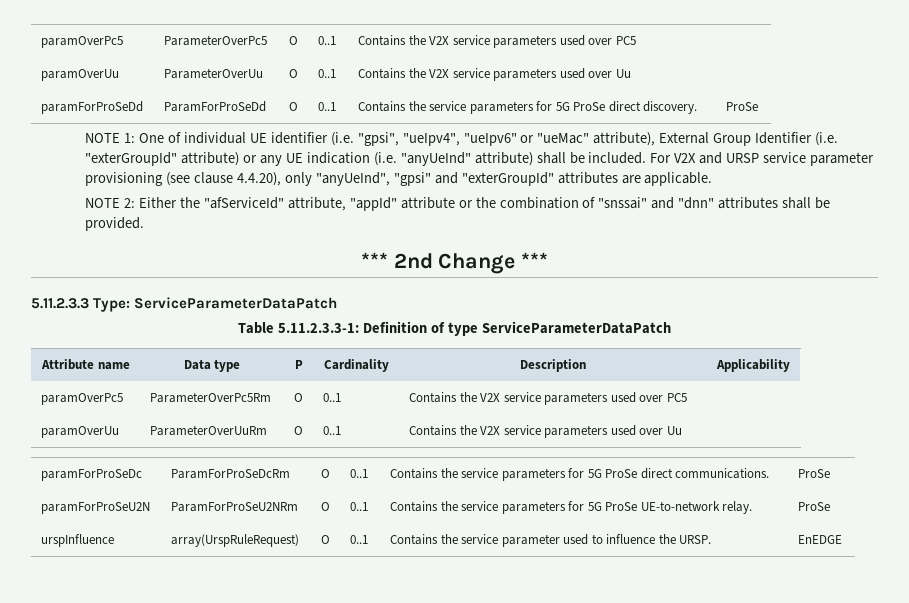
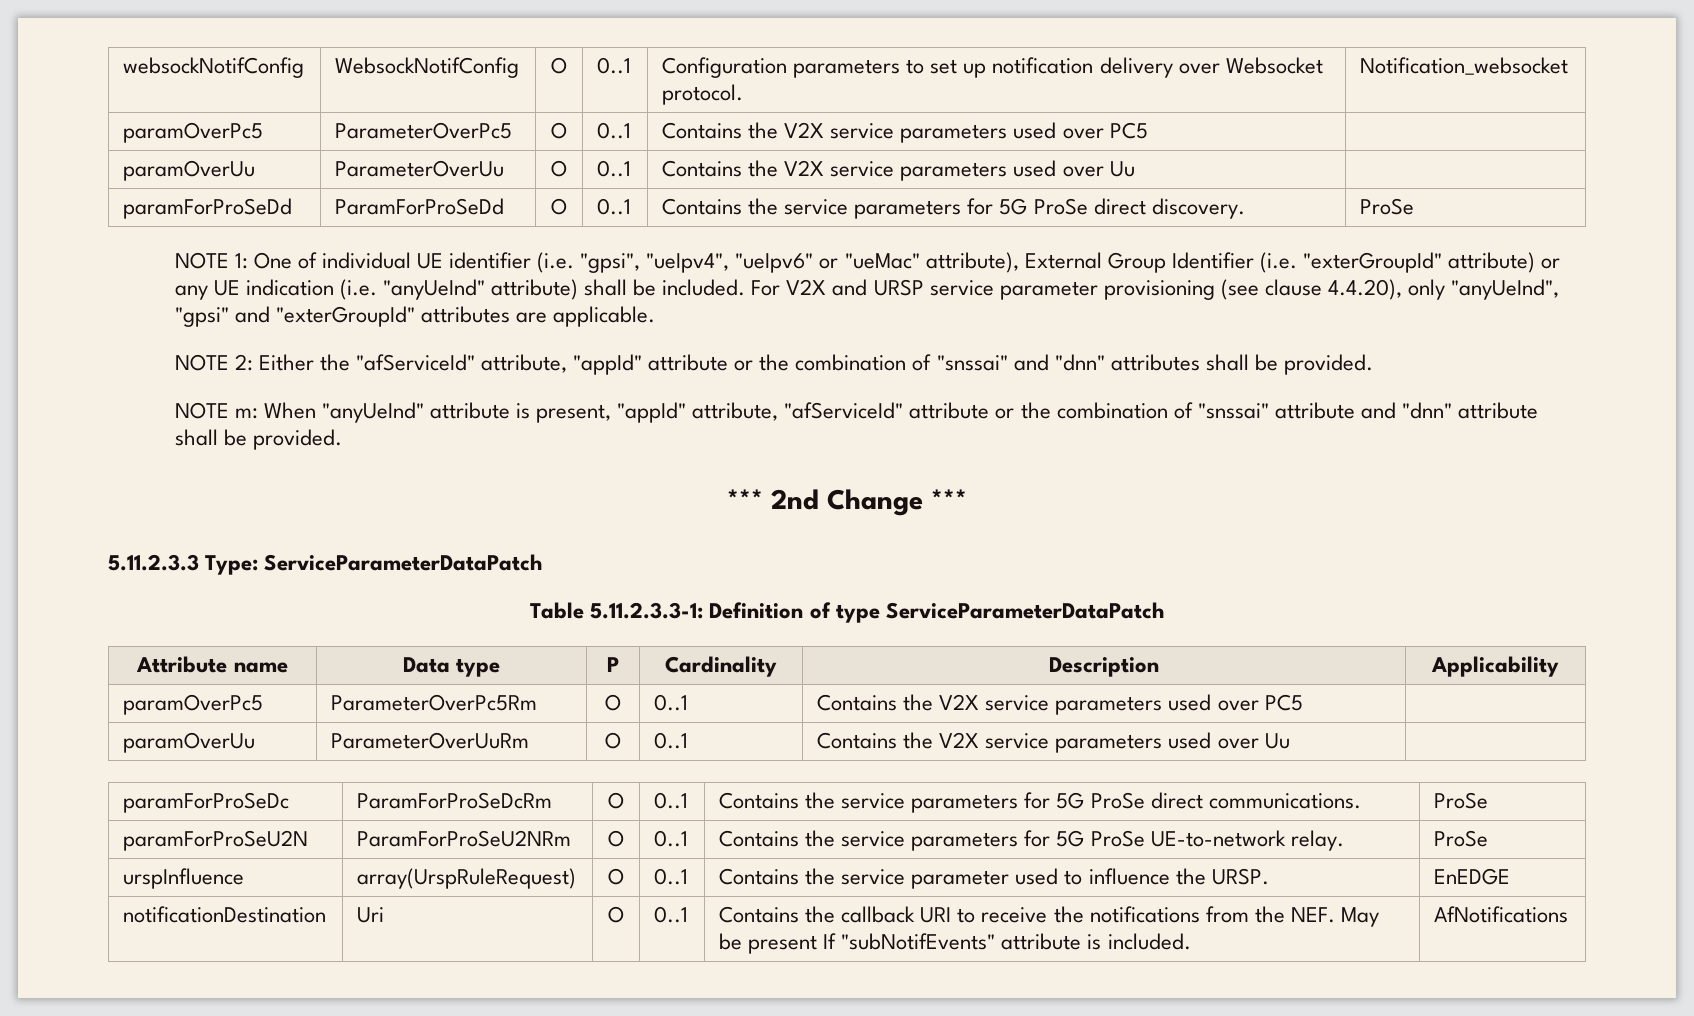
(41, 42) none -> [123,57,305,78] [335,57,520,78] [551,57,567,74] [597,57,632,74] [662,57,1323,78] [662,84,744,105] [1360,57,1569,75] websockNotifConfig | WebsockNotifConfig | O | 0..1 | Configuration parameters to set up notification delivery over Websocket protocol. | Notification_websocket //
(145, 224) none -> [174,402,1539,423] [174,429,342,450] // NOTE m: When "anyUeInd" attribute is present, "appId" attribute, "afServiceId" attribute or the combination of "snssai" attribute and "dnn" attribute shall be provided.
(843, 539) none -> [123,906,327,923] [357,907,385,923] [608,906,624,923] [654,906,689,923] [719,906,1379,927] [719,933,1191,954] [1434,906,1569,923] // notificationDestination | Uri | O | 0..1 | Contains the callback URI to receive the notifications from the NEF. May be present If "subNotifEvents" attribute is included. | AfNotifications

